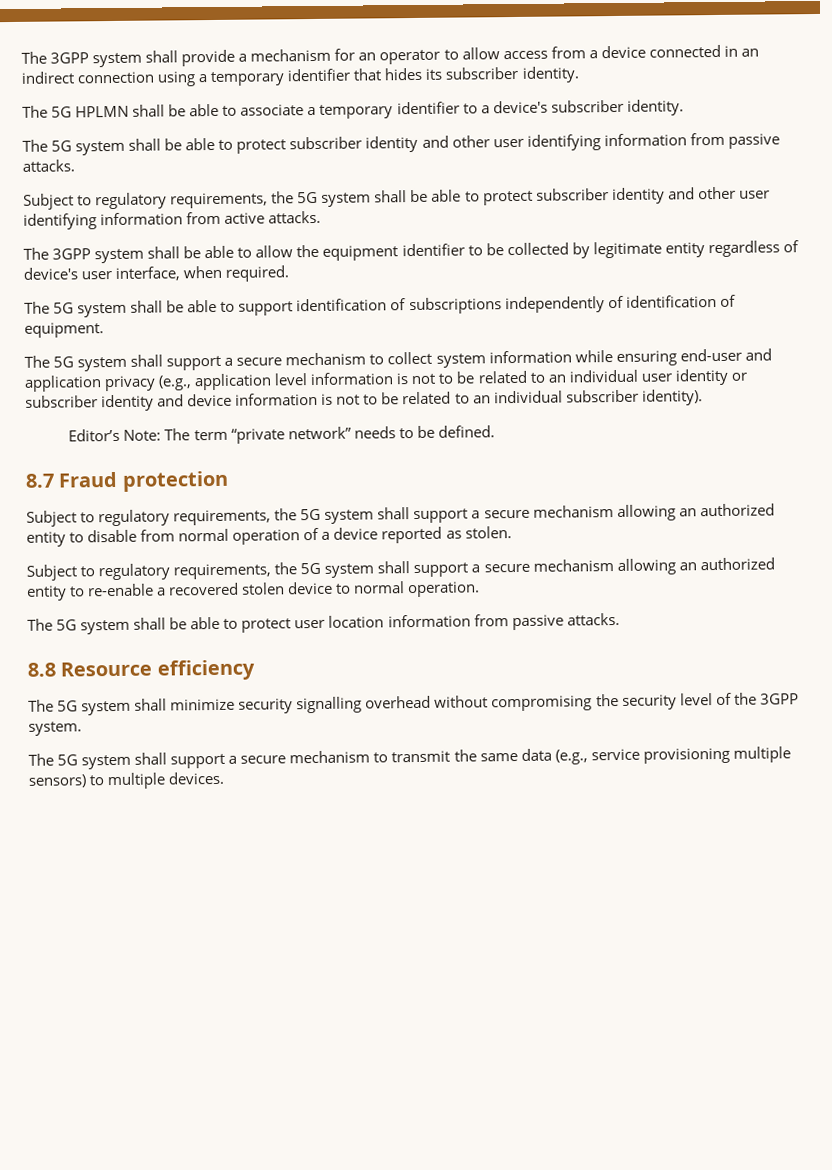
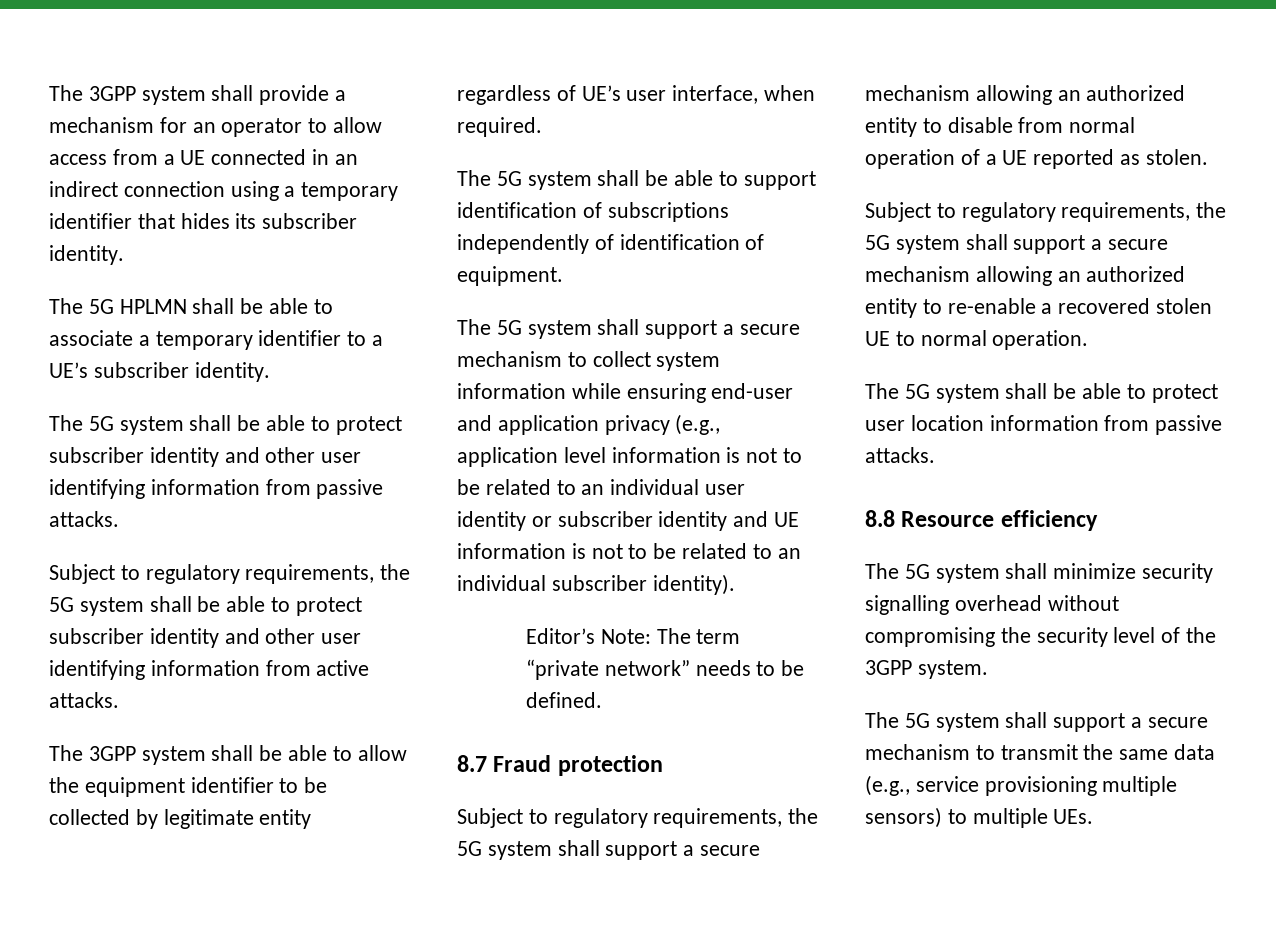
[600,45,646,59] device -> [180,150,206,165] UE
[492,100,548,114] device's -> [49,362,88,378] UE’s
[23,267,78,280] device's -> [581,85,621,101] UE’s
[187,393,233,407] device -> [774,512,800,527] UE
[333,527,379,540] device -> [1002,150,1028,165] UE
[287,581,334,595] device -> [865,331,890,346] UE
[168,771,225,785] devices. -> [1053,809,1094,824] UEs.

